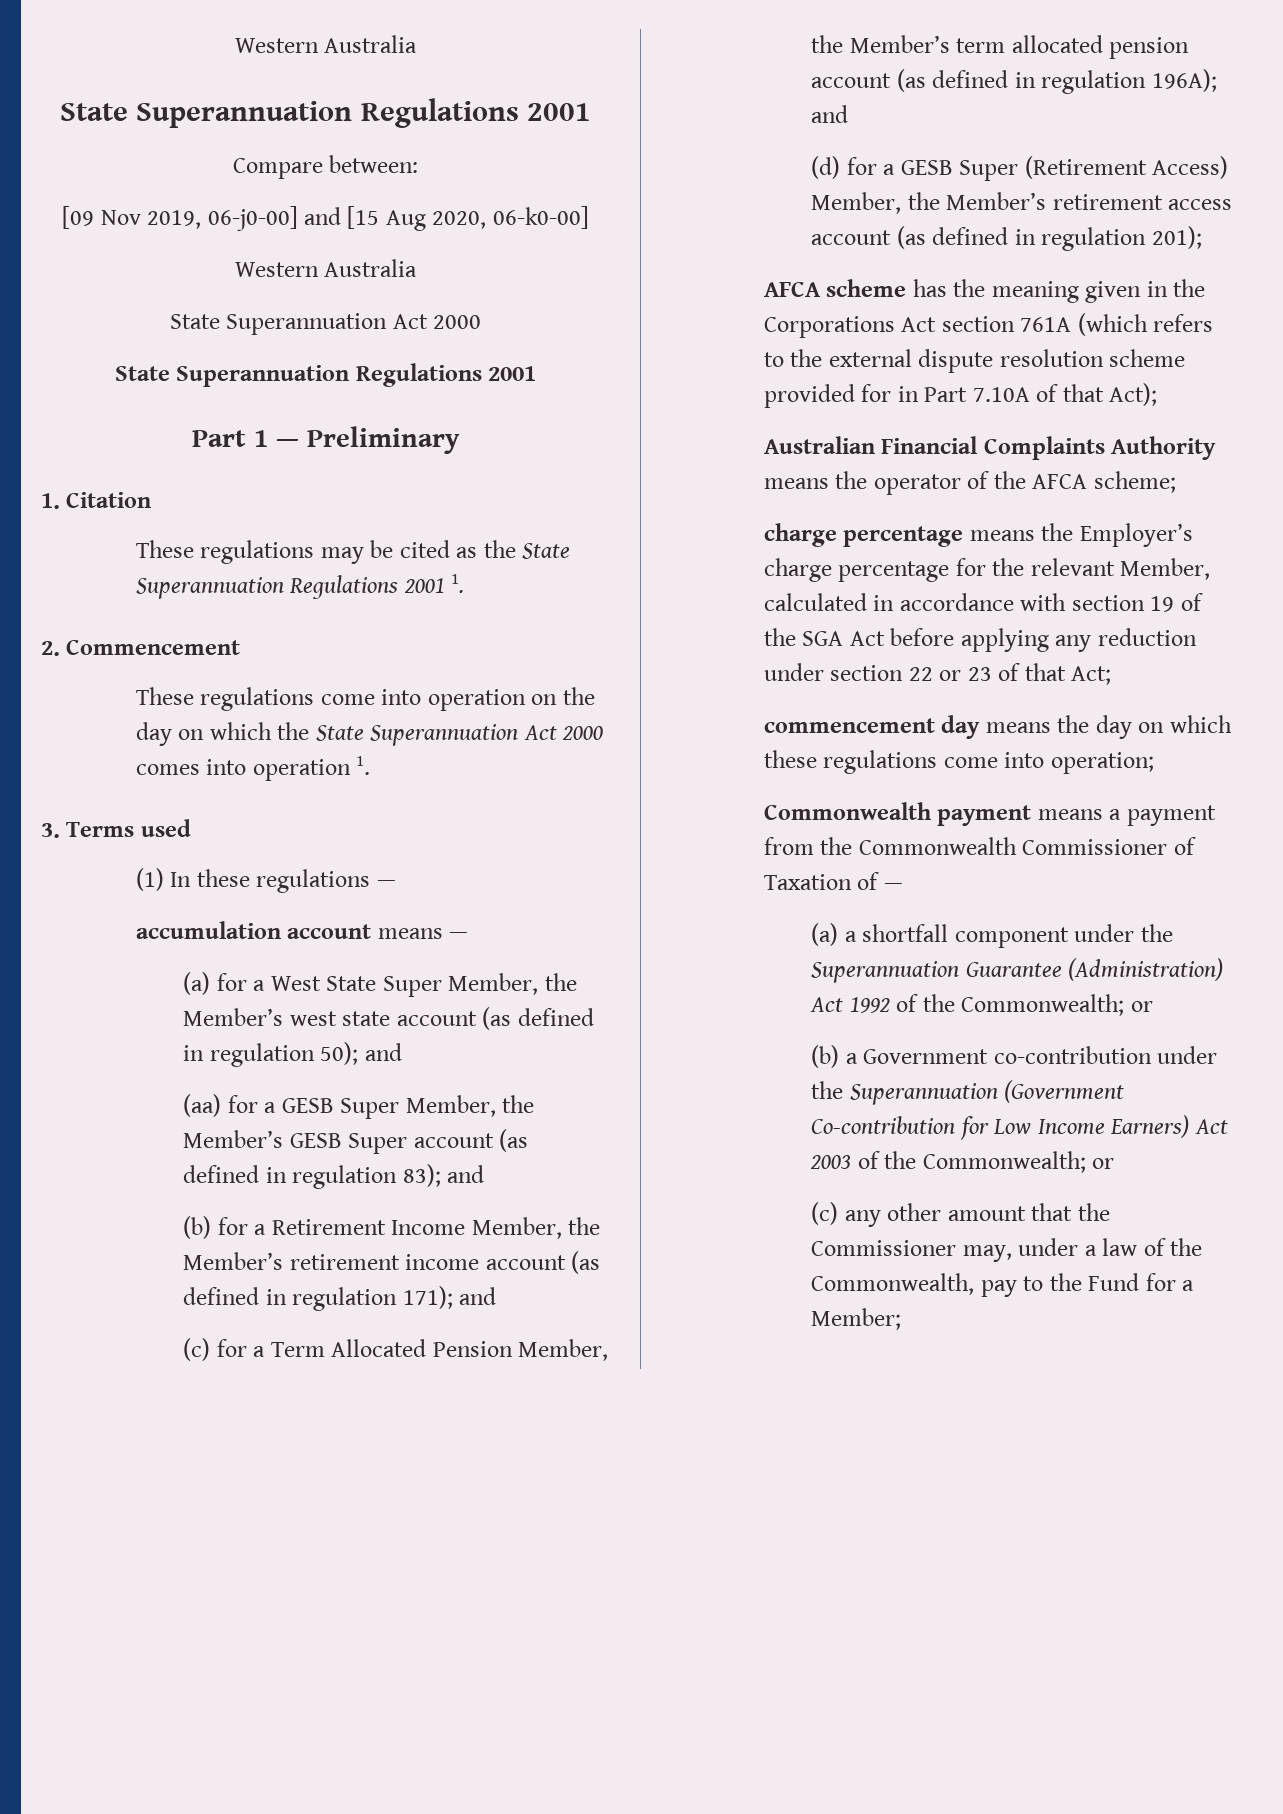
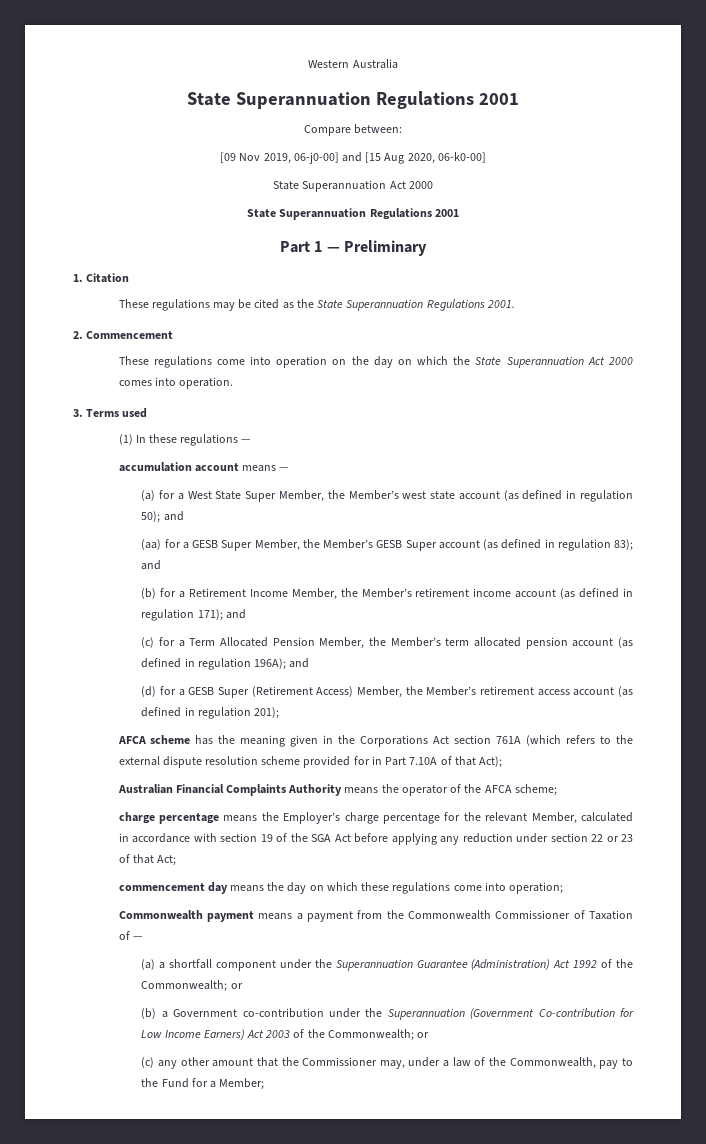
[234,259,418,277] // Western Australia -> (486, 157) none
[403,574,465,593] 2001 1. -> [486,300,515,308] 2001.
[252,756,371,781] operation 1. -> [178,377,233,389] operation.

